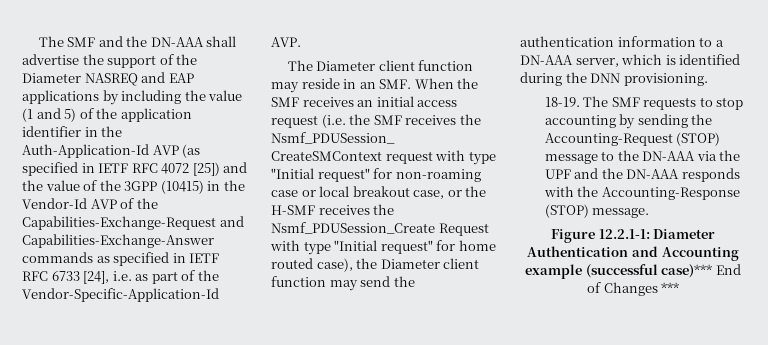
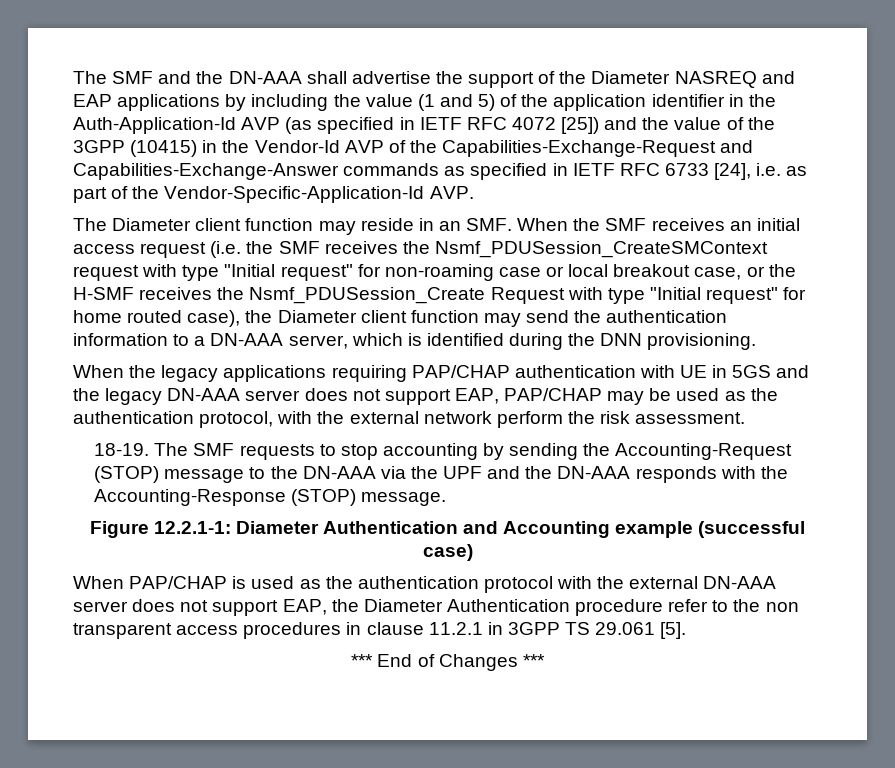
(708, 79) none -> [73,365,810,382] [73,388,778,405] [73,411,746,428] // When the legacy applications requiring PAP/CHAP authentication with UE in 5GS and the legacy DN-AAA server does not support EAP, PAP/CHAP may be used as the authentication protocol, with the external network perform the risk assessment.
[661,264,713,278] case)*** -> [422,544,473,561] [73,576,777,593] [73,599,799,616] [73,622,687,639] [351,654,374,667] case) // When PAP/CHAP is used as the authentication protocol with the external DN-AAA server does not support EAP, the Diameter Authentication procedure refer to the non transparent access procedures in clause 11.2.1 in 3GPP TS 29.061 [5]. // ***

